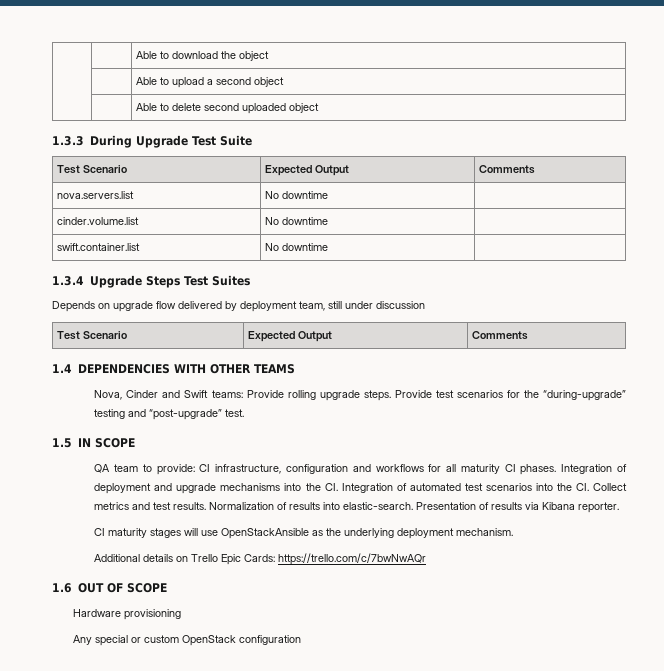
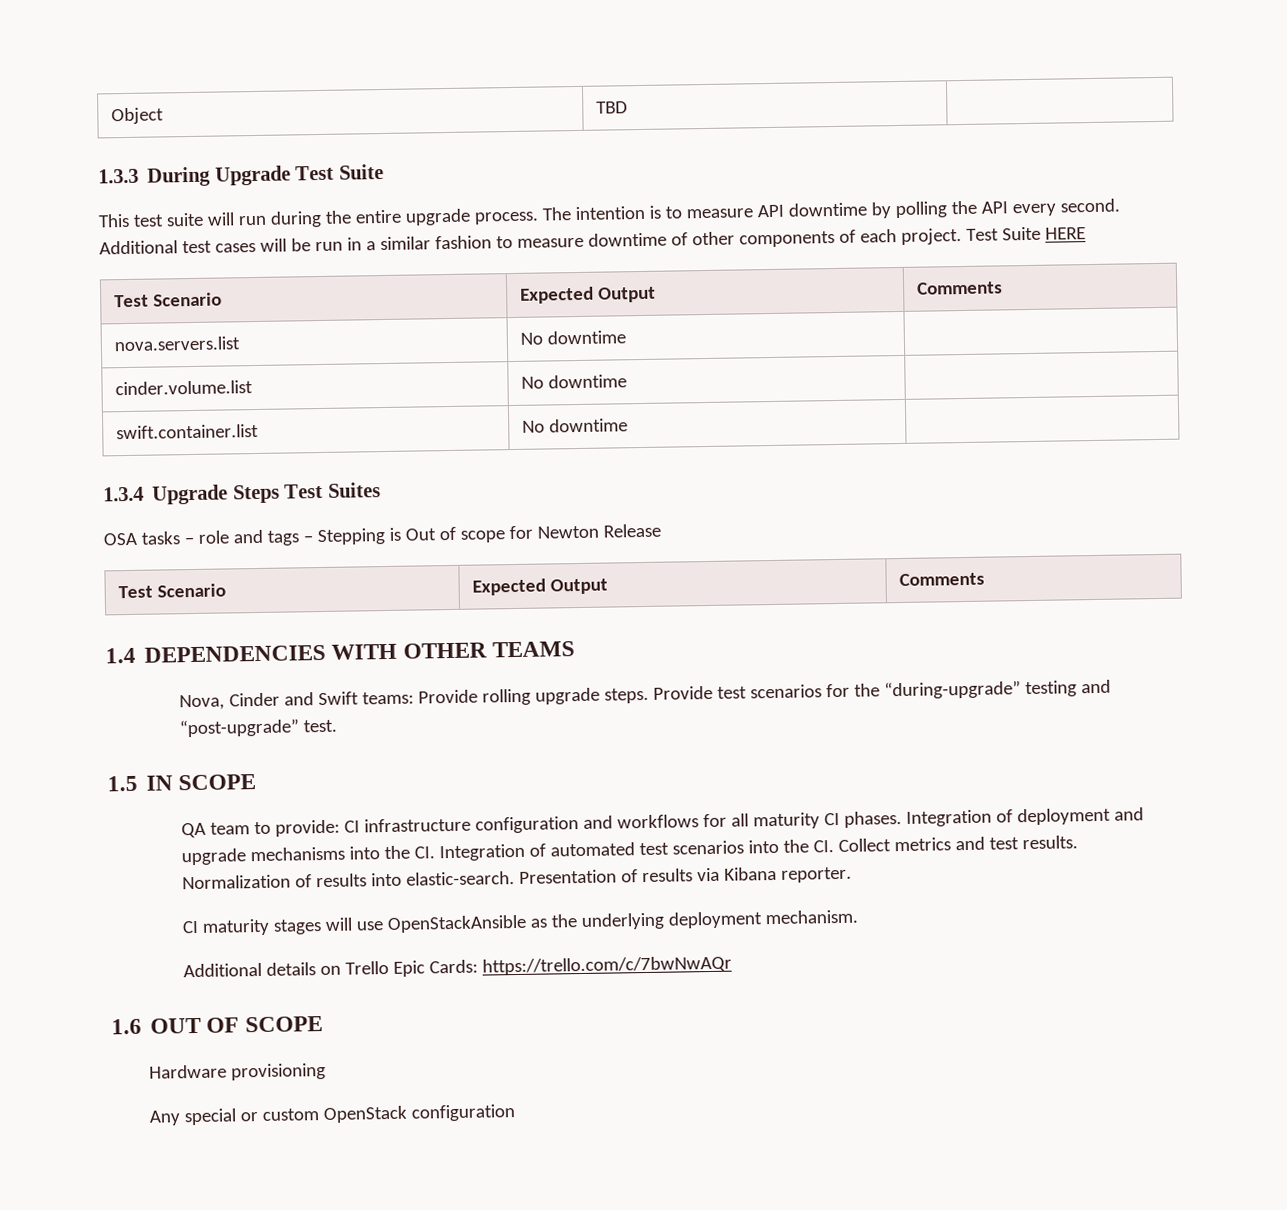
[136,51,270,61] [136,77,285,88] [136,103,320,114] | | Able to download the object // | | Able to upload a second object // | | Able to delete second uploaded object -> [110,107,164,125] [595,101,628,114] Object | TBD |
(253, 140) none -> [98,198,1120,228] [99,226,1086,255] // This test suite will run during the entire upgrade process. The intention is to measure API downtime by polling the API every second. Additional test cases will be run in a similar fashion to measure downtime of other components of each project. Test Suite HERE
[52,301,425,312] Depends on upgrade flow delivered by deployment team, still under discussion -> [103,523,661,546] OSA tasks – role and tags – Stepping is Out of scope for Newton Release
[215,464,282,474] infrastructure, -> [364,817,472,833] infrastructure

